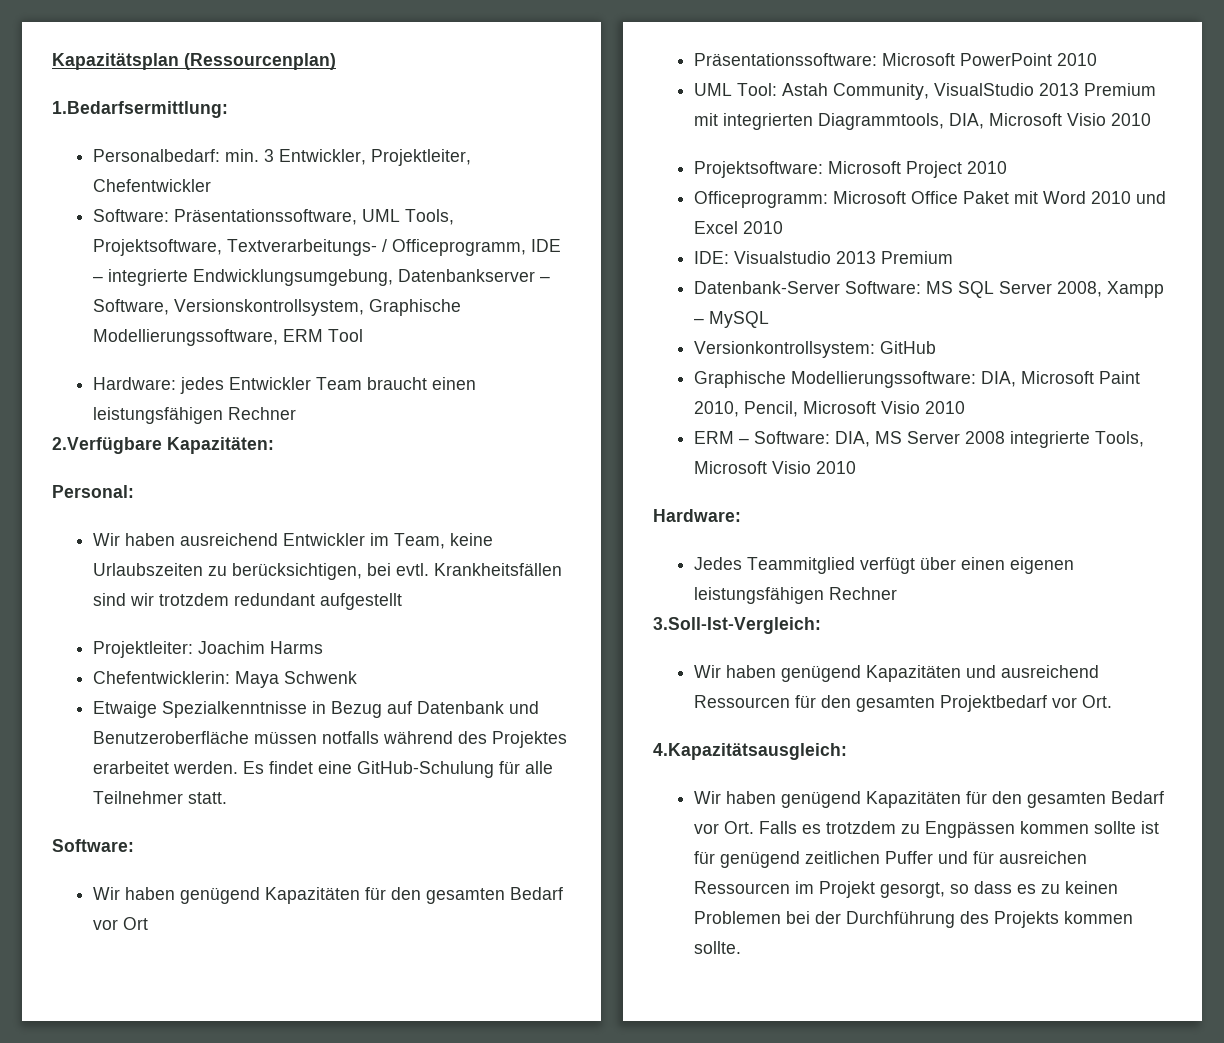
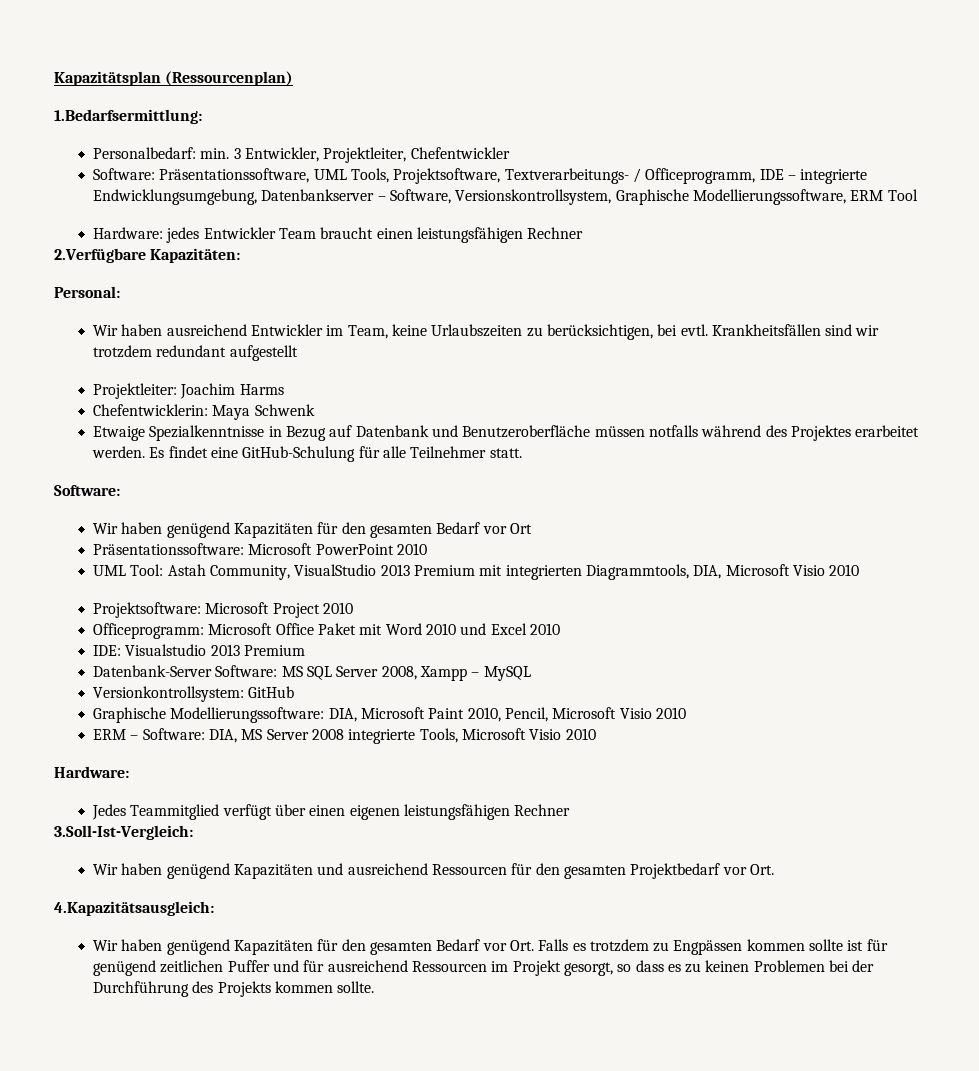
[999,851,1088,864] ausreichen -> [327,960,408,972] ausreichend

